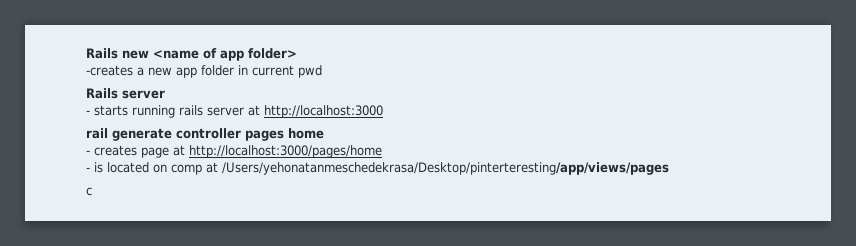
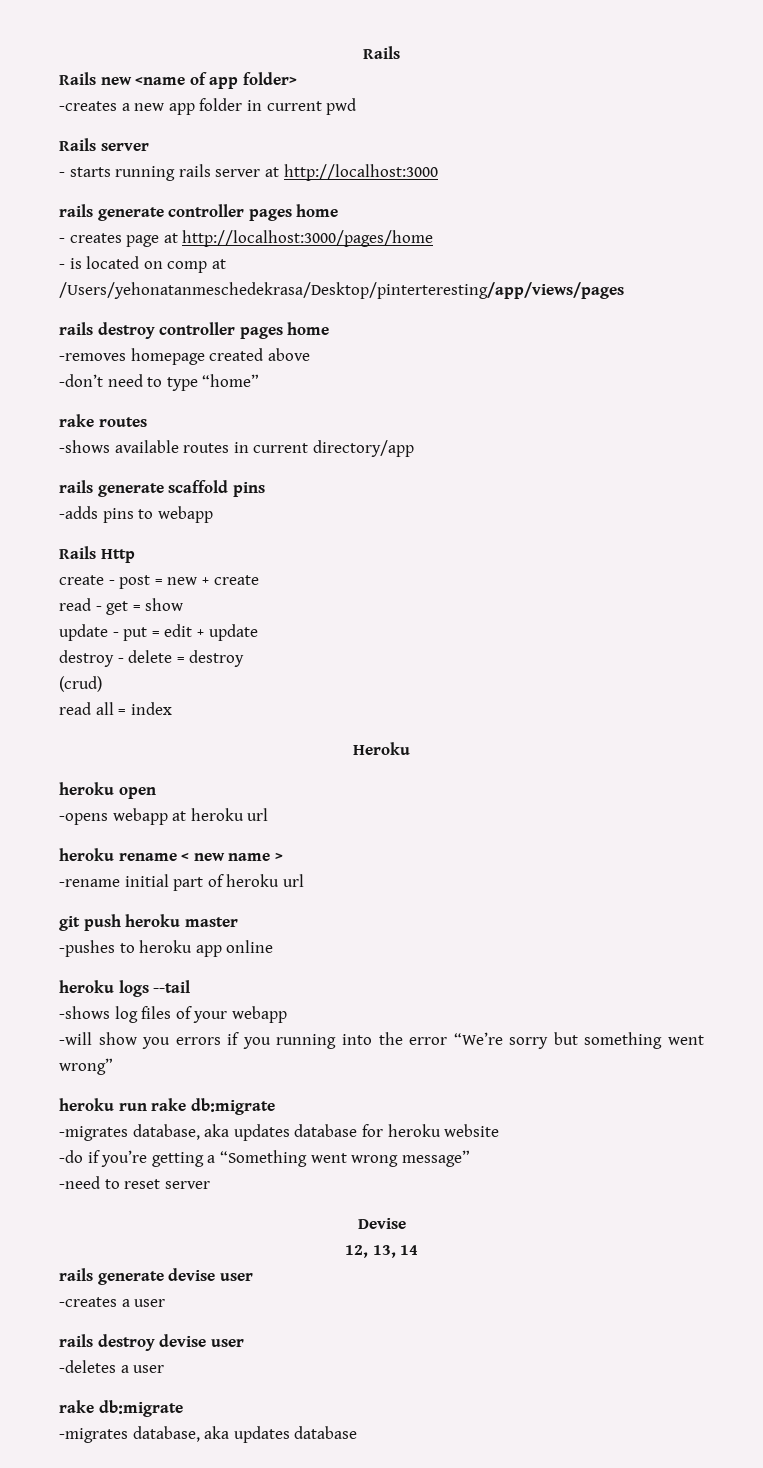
[86,48,118,59] Rails -> [363,46,400,59] [59,72,96,85] Rails // Rails
[86,128,108,139] rail -> [59,204,93,217] rails
[86,187,92,196] c -> [59,322,330,339] [59,348,310,365] [59,374,260,391] [59,414,147,427] [59,440,414,457] [59,480,265,497] [59,506,213,523] [59,546,135,563] [59,575,259,589] [59,598,184,615] [59,624,258,641] [59,650,245,667] [59,676,102,692] [59,702,172,715] [353,742,410,755] [59,782,156,799] [59,808,269,825] [59,848,283,861] [59,874,304,891] [59,914,238,931] [59,940,274,957] [59,980,191,997] [59,1006,287,1023] [59,1032,704,1049] [59,1058,113,1075] [59,1098,275,1115] [59,1124,500,1141] [59,1150,470,1167] [59,1176,210,1189] [357,1218,406,1229] [344,1245,419,1258] [59,1268,253,1285] [59,1297,166,1307] [59,1334,244,1351] [59,1360,165,1373] [59,1400,183,1417] [59,1426,358,1443] rails destroy controller pages home // -removes homepage created above // -don’t need to type “home” // rake routes // -shows available routes in current directory/app // rails generate scaffold pins // -adds pins to webapp // Rails Http // create - post = new + create // read - get = show // update - put = edit + update // destroy - delete = destroy // (crud) // read all = index // Heroku // heroku open // -opens webapp at heroku url // heroku rename < new name > // -rename initial part of heroku url // git push heroku master // -pushes to heroku app online // heroku logs --tail // -shows log files of your webapp // -will show you errors if you running into the error “We’re sorry but something went wrong” // heroku run rake db:migrate // -migrates database, aka updates database for heroku website // -do if you’re getting a “Something went wrong message” // -need to reset server // Devise // 12, 13, 14 // rails generate devise user // -creates a user // rails destroy devise user // -deletes a user // rake db:migrate // -migrates database, aka updates database

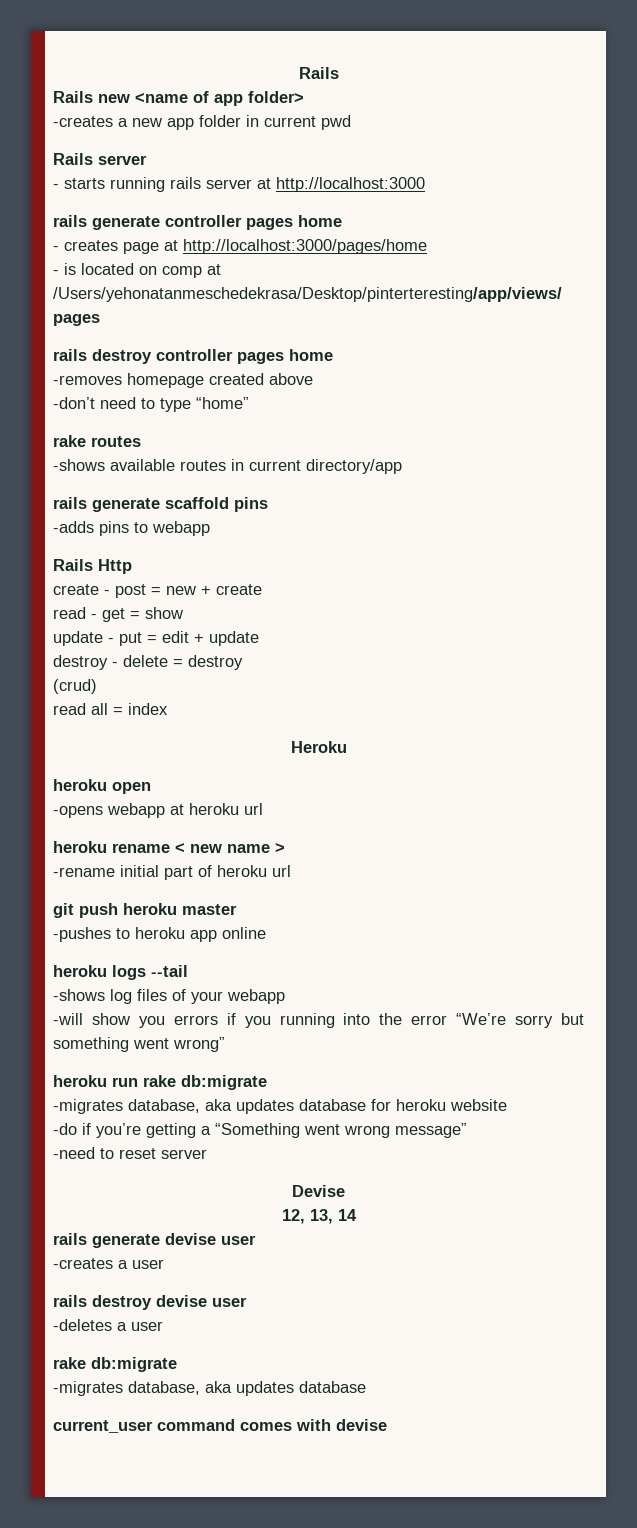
(358, 1432) none -> [53,1419,387,1433] // current_user command comes with devise

